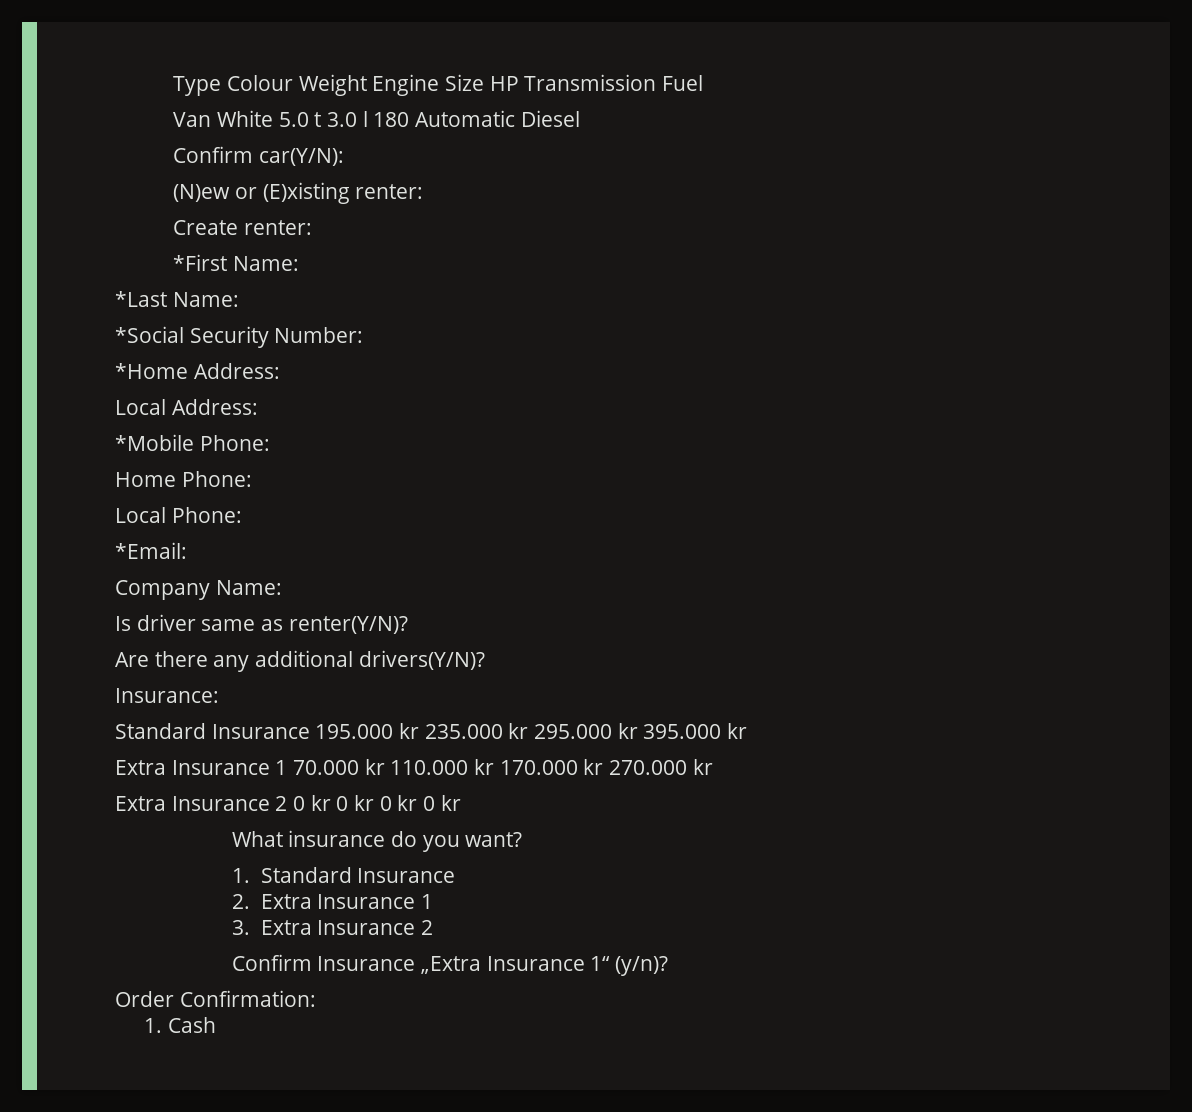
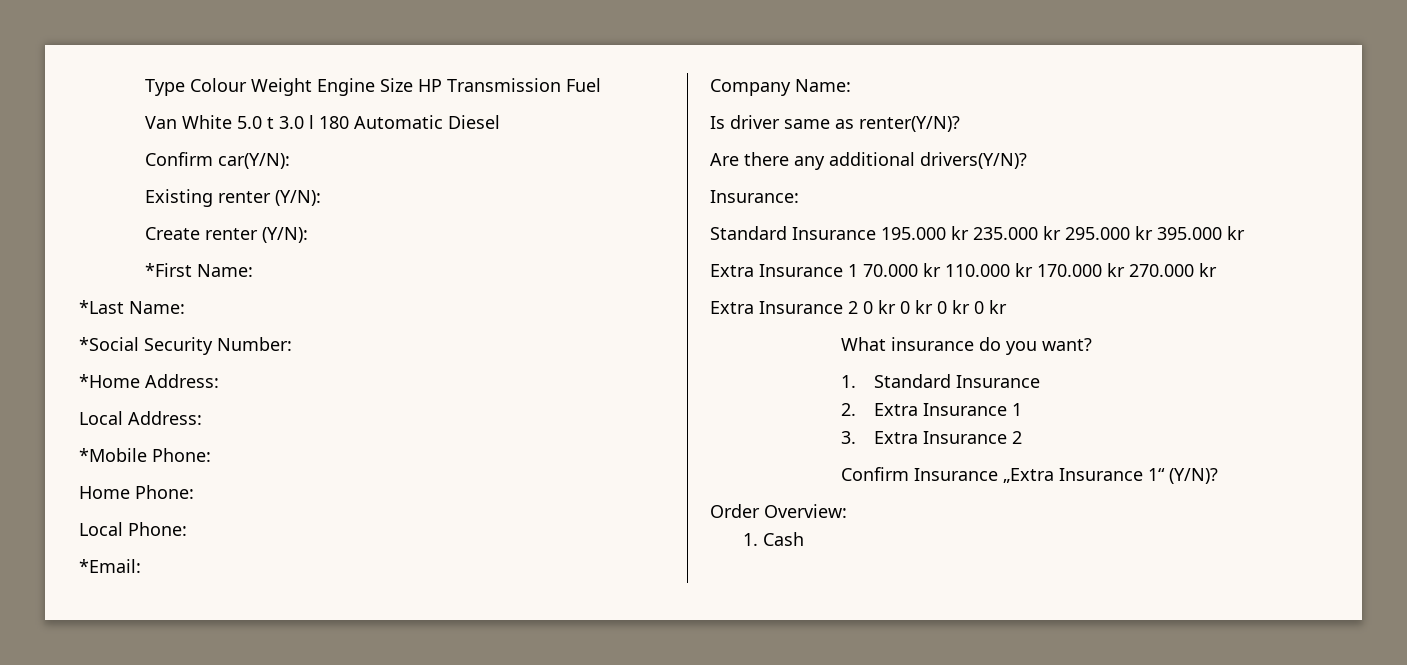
[173,182,424,204] (N)ew or (E)xisting renter: -> [144,189,321,207] Existing renter (Y/N):
[243,220,312,235] renter: -> [204,227,308,243] renter (Y/N):
[614,956,668,976] (y/n)? -> [1169,468,1219,484] (Y/N)?
[179,990,316,1007] Confirmation: -> [764,504,847,518] Overview:

